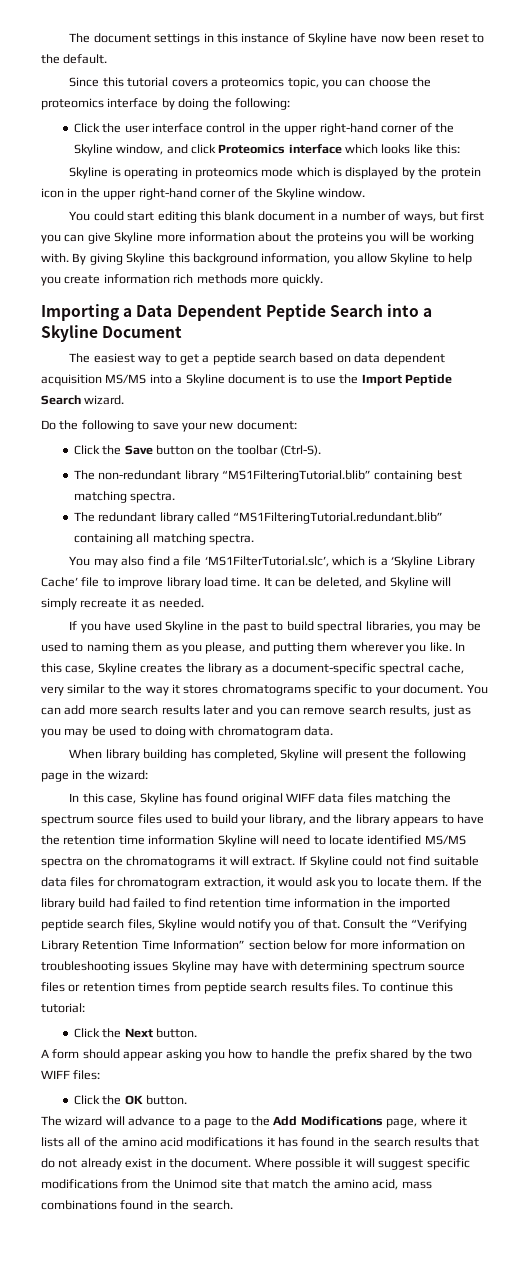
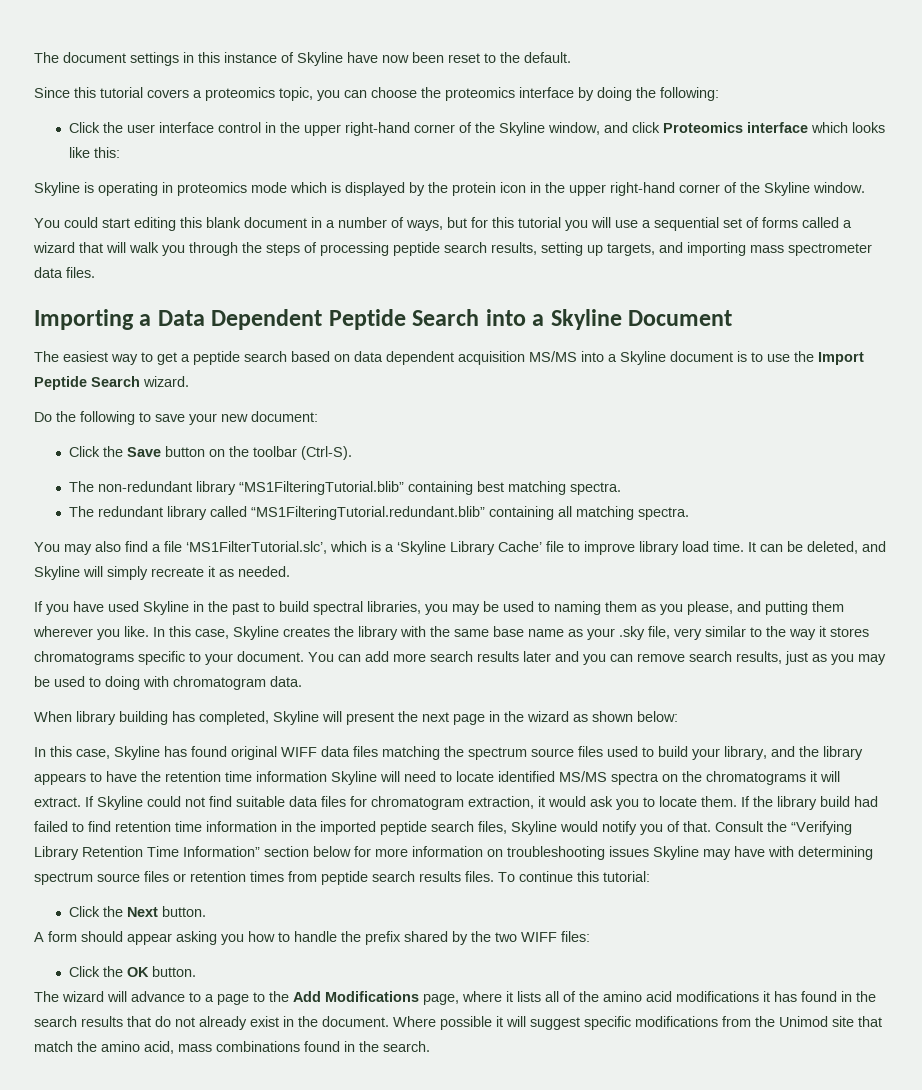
[461,211,485,221] [41,232,474,244] [41,253,473,265] [41,274,324,286] first you can give Skyline more information about the proteins you will be working with. By giving Skyline this background information, you allow Skyline to help you create information rich methods more quickly. -> [471,217,852,231] [33,242,872,256] [34,267,95,278] for this tutorial you will use a sequential set of forms called a wizard that will walk you through the steps of processing peptide search results, setting up targets, and importing mass spectrometer data files.
[245,663,464,675] as a document-specific spectral cache, -> [400,626,670,640] with the same base name as your .sky file,
[413,749,466,761] following -> [422,712,449,722] next
[108,770,149,780] wizard: -> [527,711,678,722] wizard as shown below:

